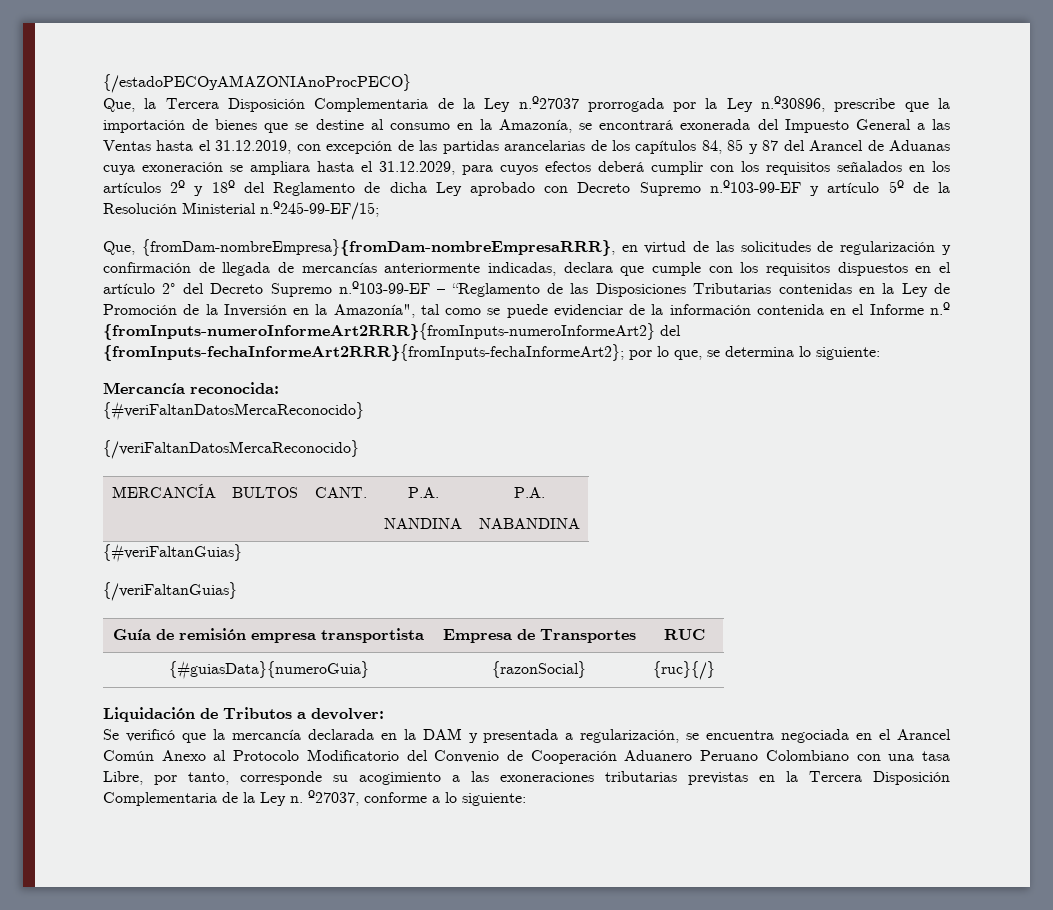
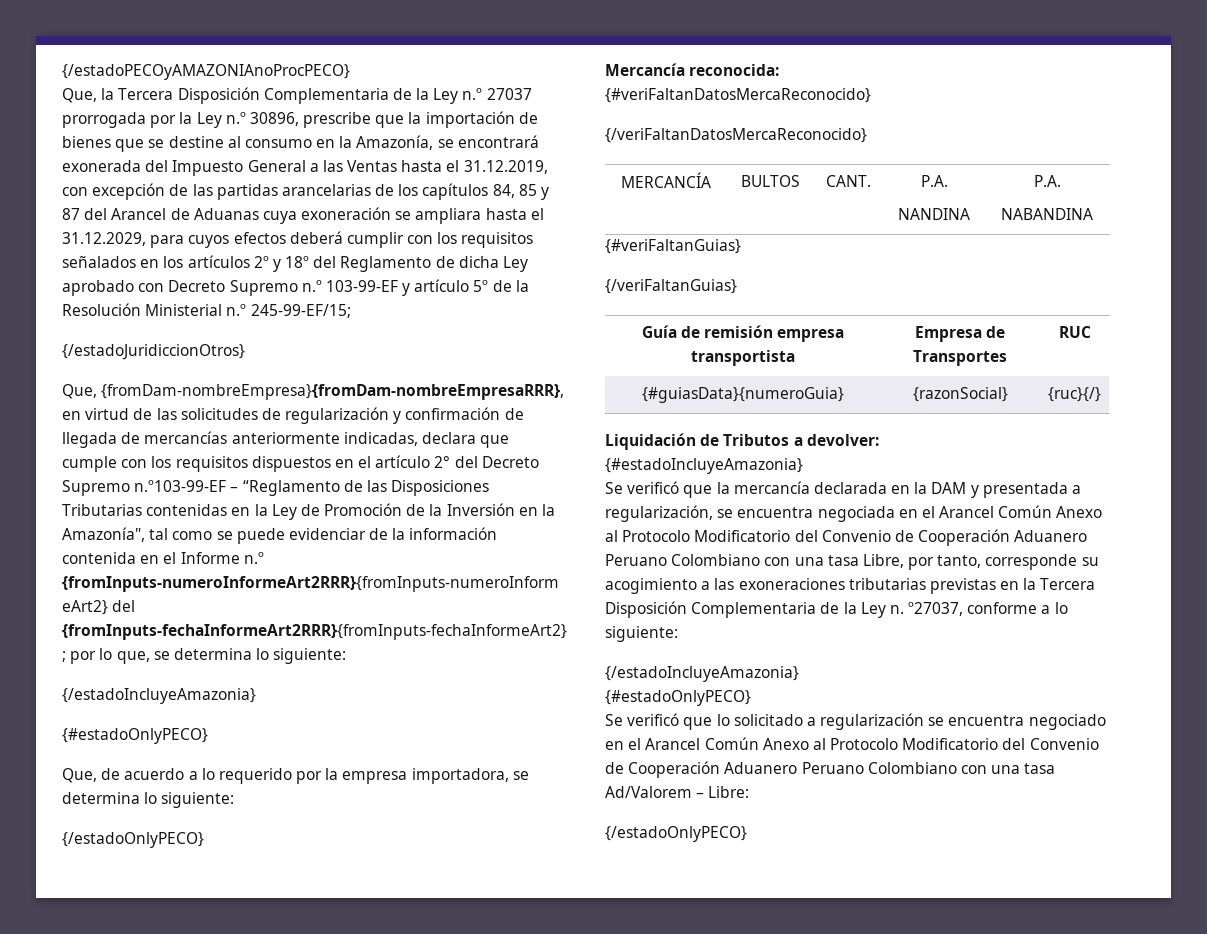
[518,96,579,109] n.º27037 -> [462,88,532,100] n.º 27037
[761,96,826,112] n.º30896, -> [225,112,299,126] n.º 30896,
[709,180,801,193] n.º103-99-EF -> [301,280,398,292] n.º 103-99-EF
[260,201,379,220] n.º245-99-EF/15; -> [226,304,351,318] [62,344,245,360] n.º 245-99-EF/15; // {/estadoJuridiccionOtros}
(880, 353) none -> [62,688,256,704] [62,728,208,744] [62,768,529,784] [62,792,235,808] [62,832,204,848] // {/estadoIncluyeAmazonia} // {#estadoOnlyPECO} // Que, de acuerdo a lo requerido por la empresa importadora, se determina lo siguiente: // {/estadoOnlyPECO}
(384, 714) none -> [605,458,803,474] // {#estadoIncluyeAmazonia}
(526, 799) none -> [605,666,799,682] [605,690,751,706] [605,713,1106,730] [605,737,1099,750] [605,761,1056,778] [605,786,750,798] [605,826,747,842] // {/estadoIncluyeAmazonia} // {#estadoOnlyPECO} // Se verificó que lo solicitado a regularización se encuentra negociado en el Arancel Común Anexo al Protocolo Modificatorio del Convenio de Cooperación Aduanero Peruano Colombiano con una tasa Ad/Valorem – Libre: // {/estadoOnlyPECO}

